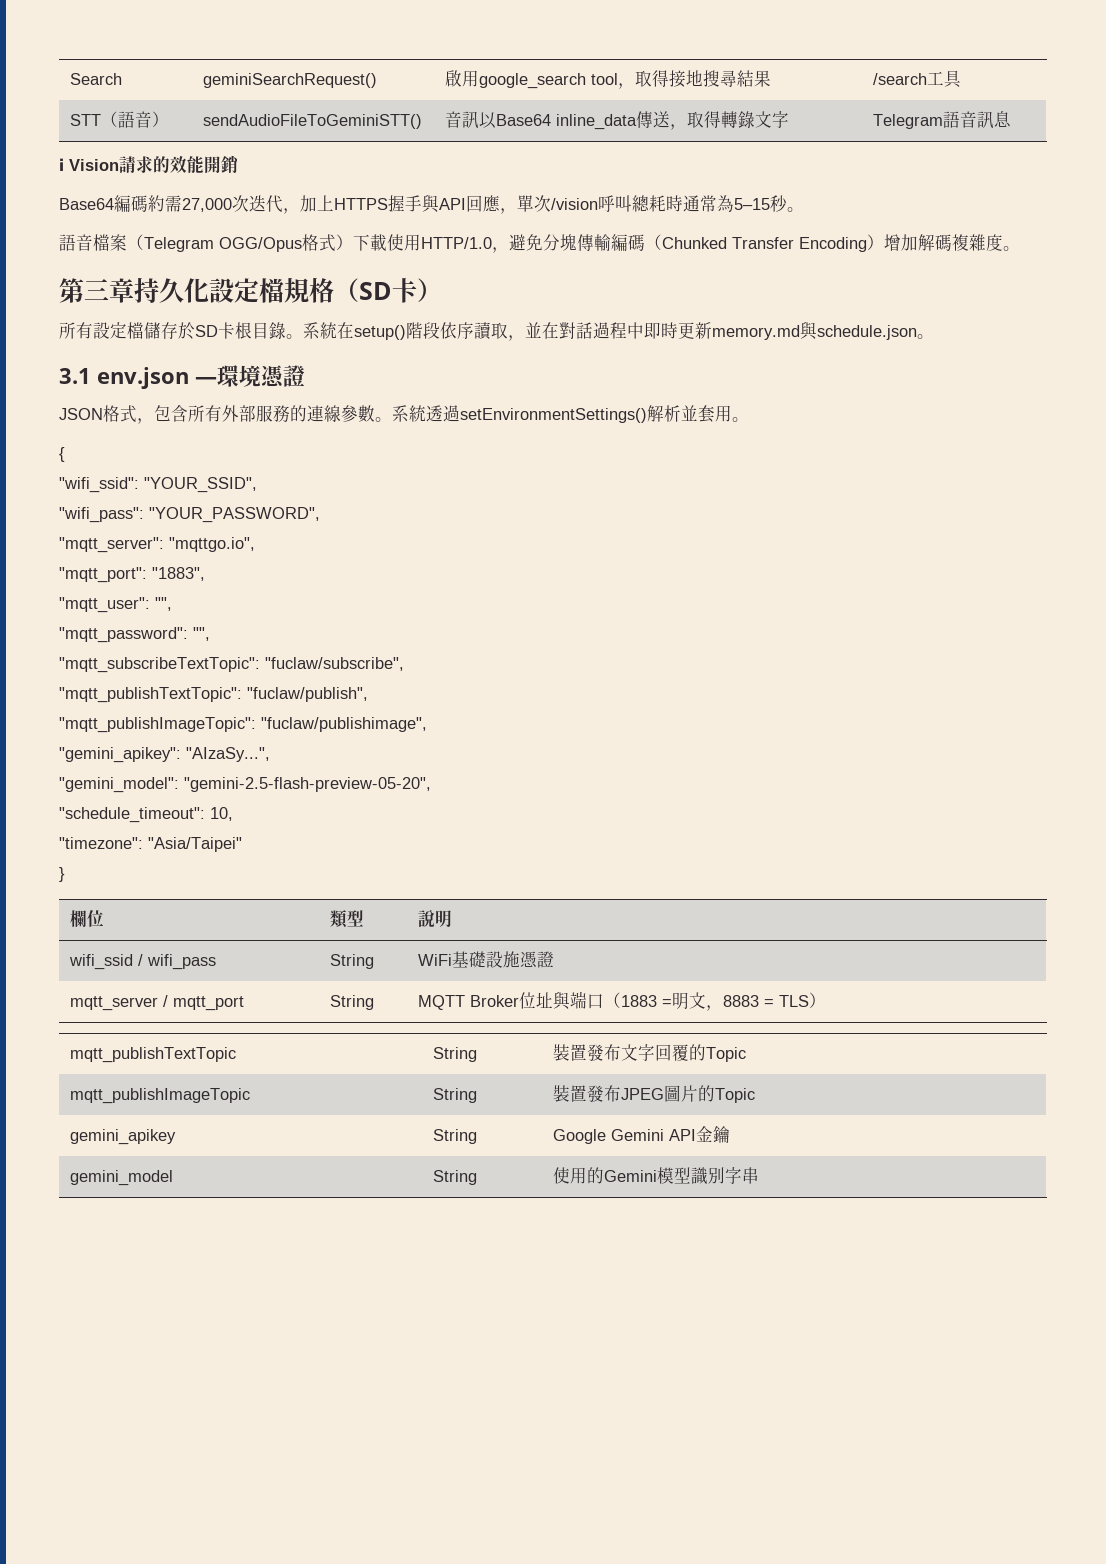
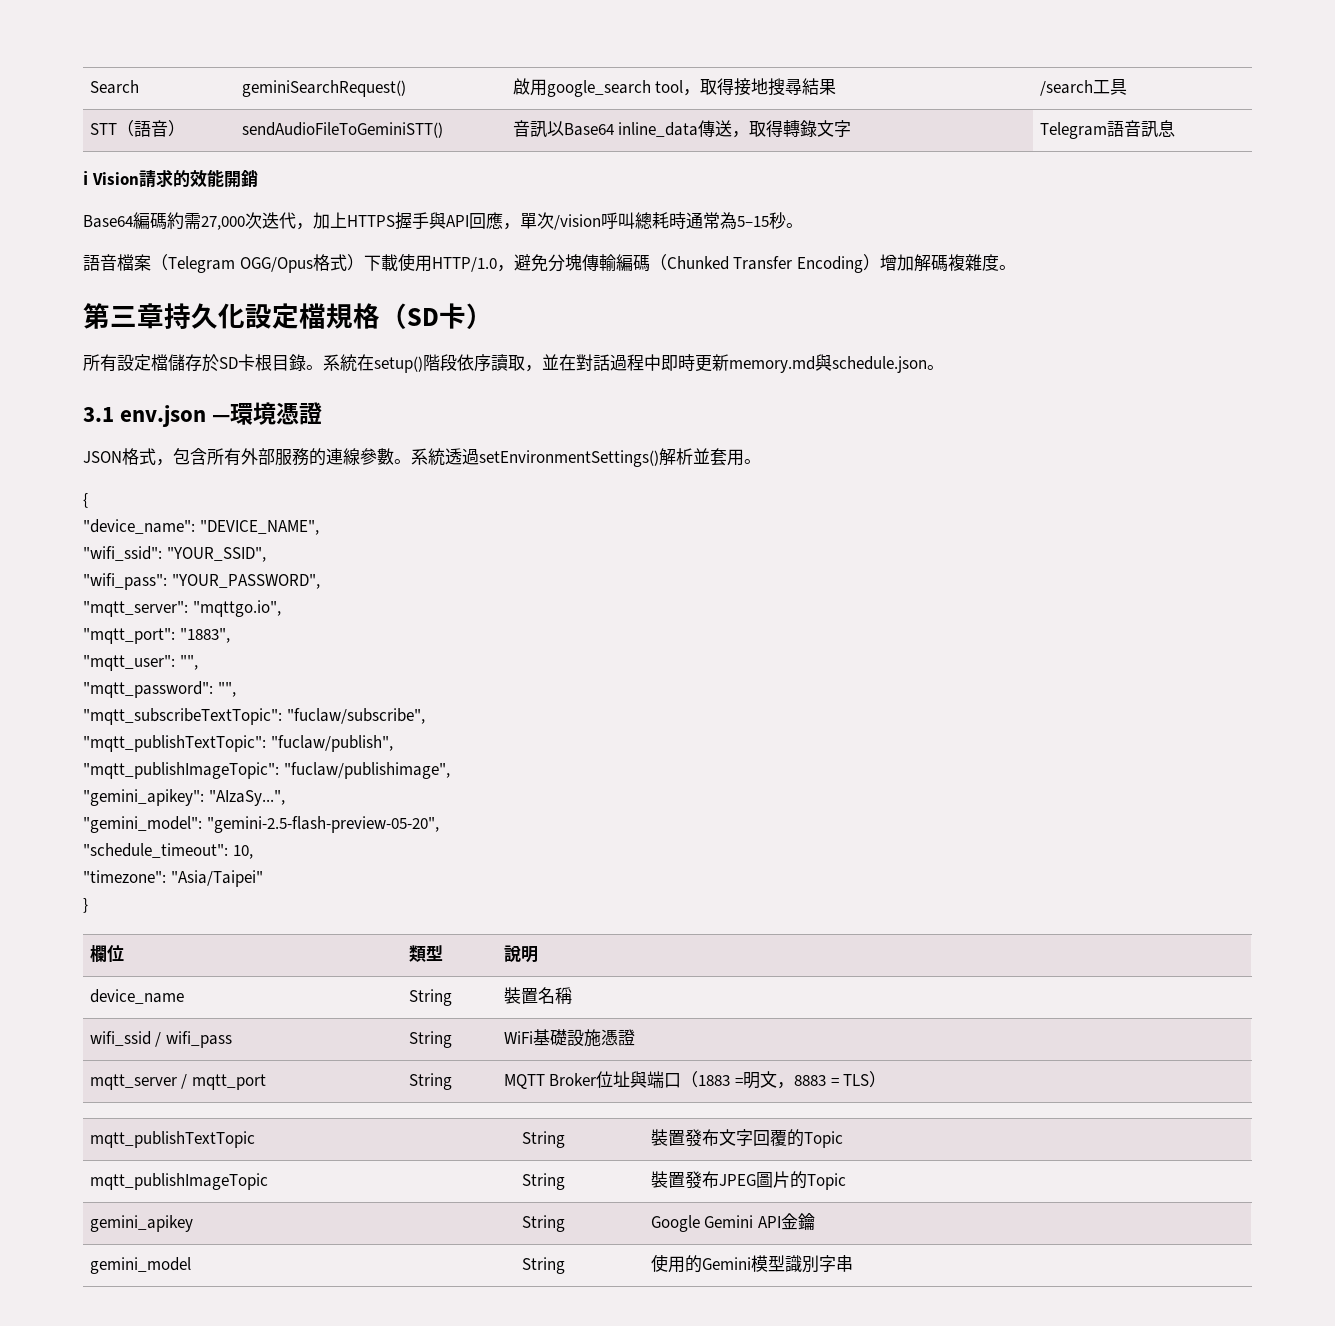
(65, 454) none -> [83,519,319,535] // "device_name": "DEVICE_NAME",
(453, 918) none -> [89,989,184,1004] [408,989,452,1006] [503,987,572,1004] // device_name | String | 裝置名稱

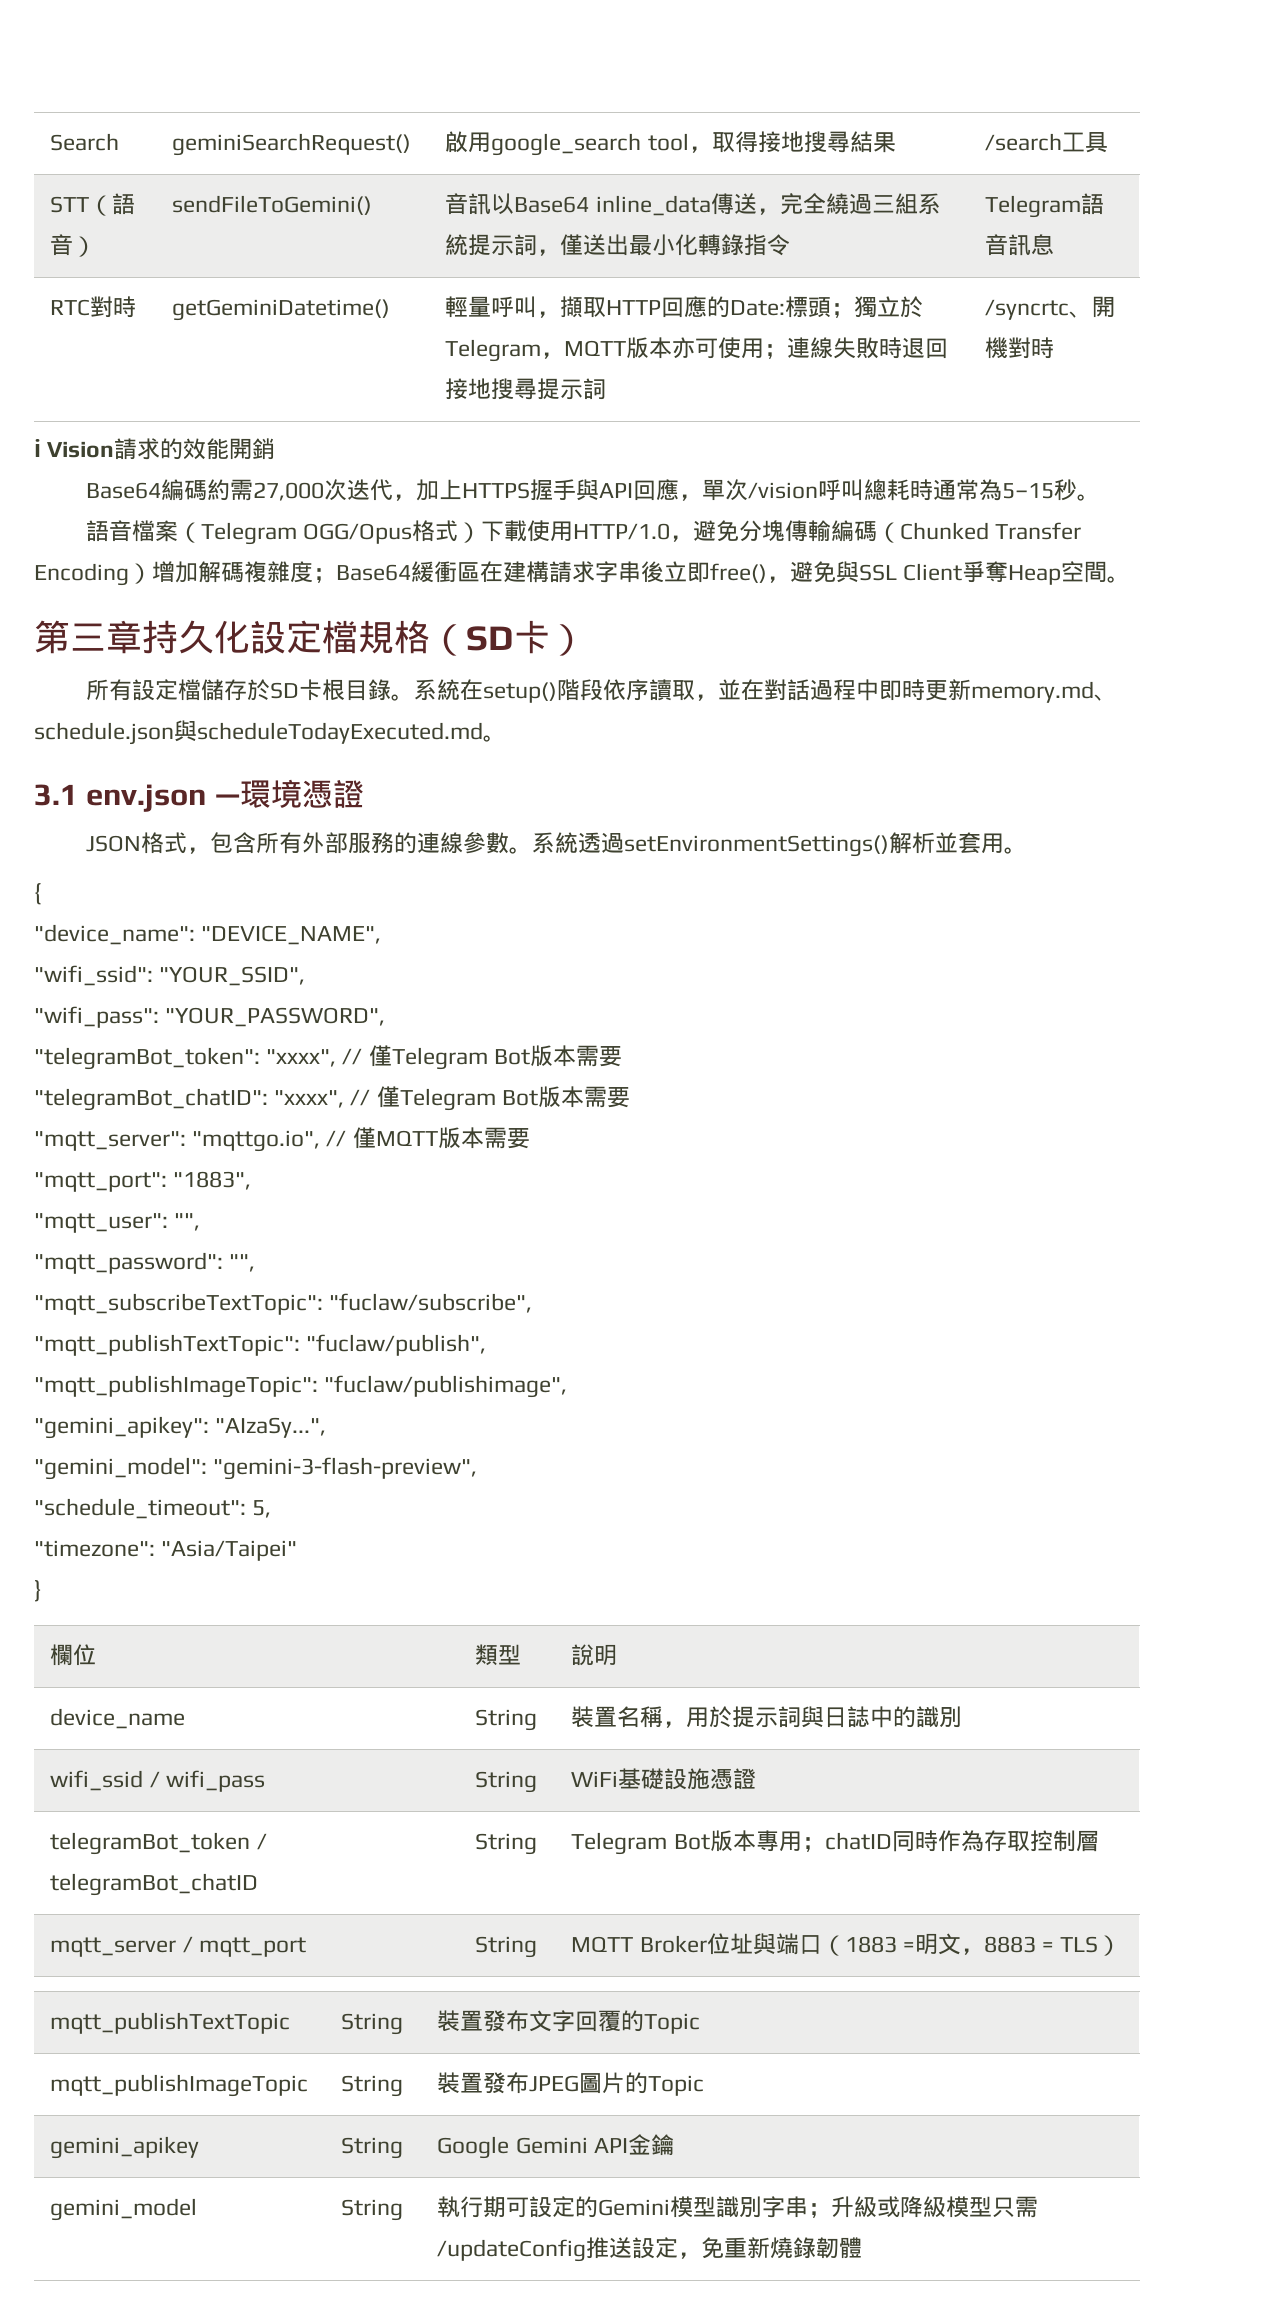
[241,122,443,138] sendAudioFileToGeminiSTT() -> [172,195,373,215] sendFileToGemini()
[749,120,852,137] [1039,120,1175,139] 取得轉錄文字 | Telegram語音訊息 -> [779,193,941,215] [445,234,791,256] [985,193,1105,218] [985,234,1055,256] [50,296,137,318] [172,299,391,321] [445,296,924,318] [445,337,949,362] [445,378,607,400] [985,296,1116,320] [985,337,1055,359] 完全繞過三組系統提示詞，僅送出最小化轉錄指令 | Telegram語音訊息 // RTC對時 | getGeminiDatetime() | 輕量呼叫，擷取HTTP回應的Date:標頭；獨立於Telegram，MQTT版本亦可使用；連線失敗時退回接地搜尋提示詞 | /syncrtc、開機對時
(999, 262) none -> [313,561,1108,585] ；Base64緩衝區在建構請求字串後立即free()，避免與SSL Client爭奪Heap空間
[815,354,927,373] 與schedule.json -> [1093,694,1117,701] [34,720,483,745] 、schedule.json與scheduleTodayExecuted.md
[83,600,281,617] "mqtt_server": "mqttgo.io", -> [34,1045,622,1070] [34,1086,630,1111] [34,1127,530,1152] "telegramBot_token": "xxxx", // 僅Telegram Bot版本需要 // "telegramBot_chatID": "xxxx", // 僅Telegram Bot版本需要 // "mqtt_server": "mqttgo.io", // 僅MQTT版本需要
[206,816,439,833] "gemini-2.5-flash-preview-05-20", -> [213,1457,478,1480] "gemini-3-flash-preview",
[232,845,253,859] 10, -> [252,1500,272,1518] 5,
(572, 995) none -> [663,1706,963,1728] ，用於提示詞與日誌中的識別
(635, 1037) none -> [50,1832,267,1855] [50,1873,259,1896] [475,1833,538,1855] [571,1830,1099,1855] // telegramBot_token / telegramBot_chatID | String | Telegram Bot版本專用；chatID同時作為存取控制層
[650,1254,685,1273] 使用 -> [437,2196,576,2218] 執行期可設定
(853, 1263) none -> [808,2196,1039,2218] [437,2237,863,2262] ；升級或降級模型只需/updateConfig推送設定，免重新燒錄韌體

